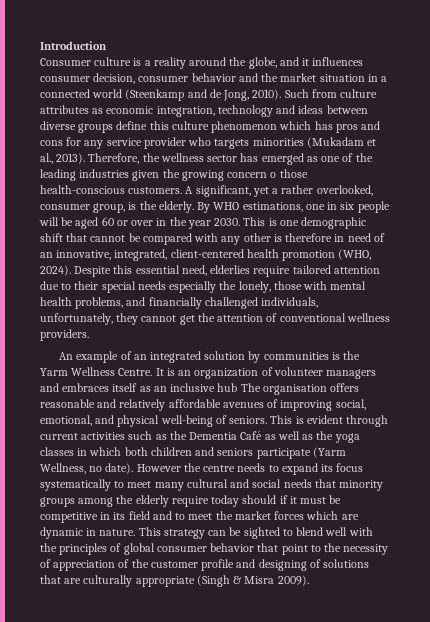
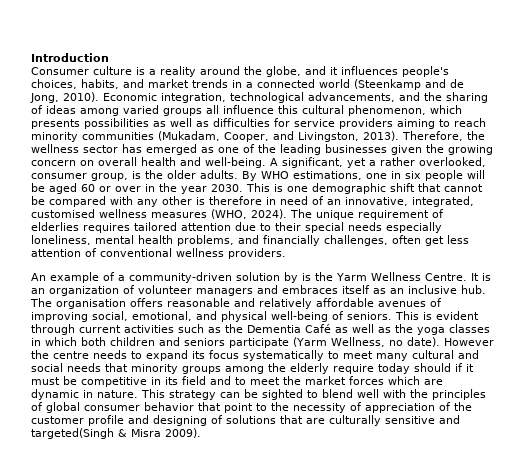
[40,73,365,84] consumer decision, consumer behavior and the market situation -> [402,66,449,77] [31,79,228,89] people's choices, habits, and market trends
[284,89,378,98] [40,105,368,117] [40,121,381,133] [40,137,377,149] [40,153,53,164] Such from culture attributes as economic integration, technology and ideas between diverse groups define this culture phenomenon which has pros and cons for any service provider who targets minorities (Mukadam et al., -> [103,92,488,103] [31,105,462,116] [31,118,486,129] [31,131,359,142] Economic integration, technological advancements, and the sharing of ideas among varied groups all influence this cultural phenomenon, which presents possibilities as well as difficulties for service providers aiming to reach minority communities (Mukadam, Cooper, and Livingston,
[79,169,130,178] industries -> [325,144,387,153] businesses
[270,169,308,178] [40,185,183,194] o those health-conscious customers. -> [80,157,266,168] on overall health and well-being.
[158,201,194,213] elderly. -> [167,170,238,179] older adults.
[170,249,372,261] [40,265,291,277] client-centered health promotion (WHO, 2024). Despite this essential need, elderlies require -> [31,209,444,220] [31,222,130,233] customised wellness measures (WHO, 2024). The unique requirement of elderlies requires
[219,281,328,293] the lonely, those with -> [31,235,91,245] loneliness,
[204,297,319,309] [40,313,215,325] challenged individuals, unfortunately, they cannot get the -> [324,235,469,246] challenges, often get less
[133,351,202,363] an integrated -> [118,272,232,283] a community-driven
[263,352,329,360] communities -> (298, 277) none
[217,383,238,392] hub -> [461,285,486,294] hub.
[135,575,230,587] appropriate (Singh -> [385,415,460,424] [31,428,114,439] sensitive and targeted(Singh

